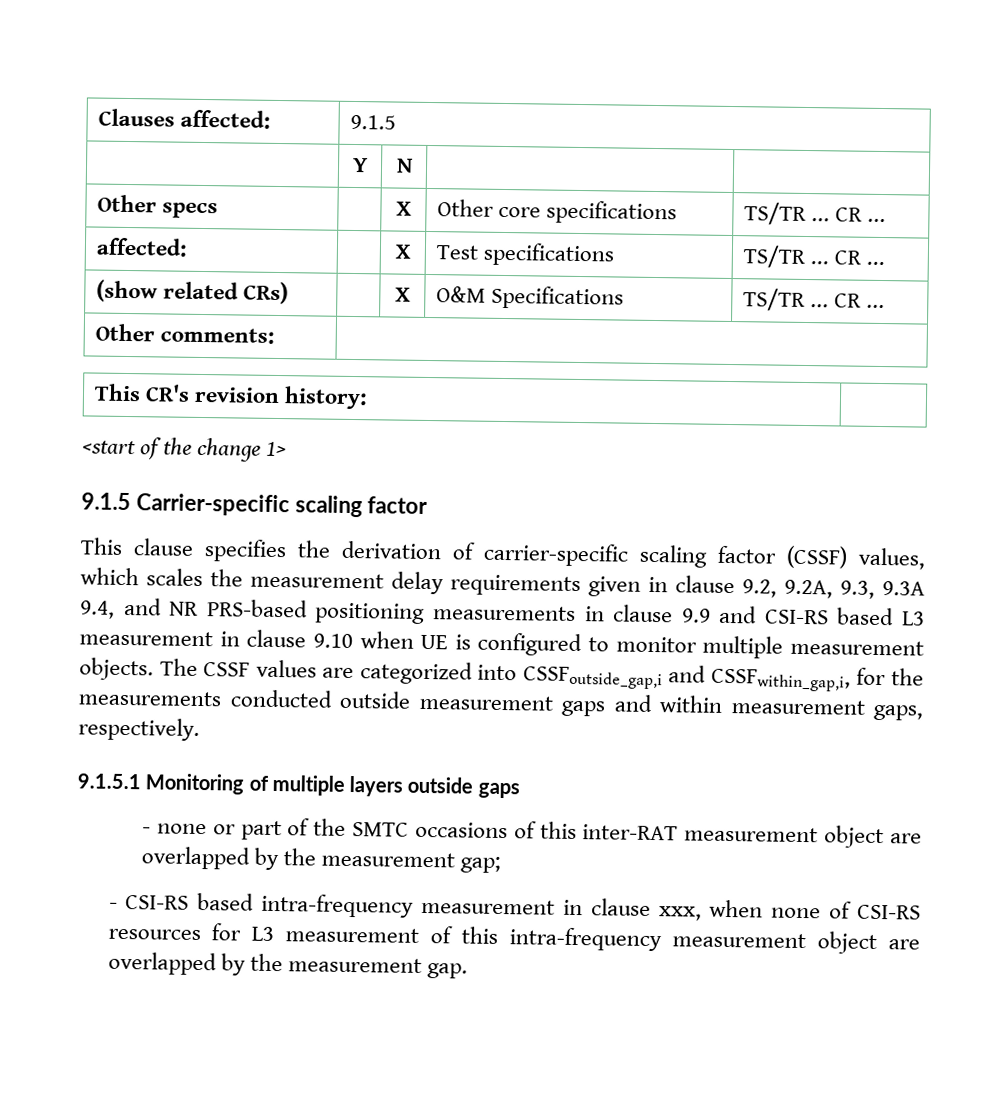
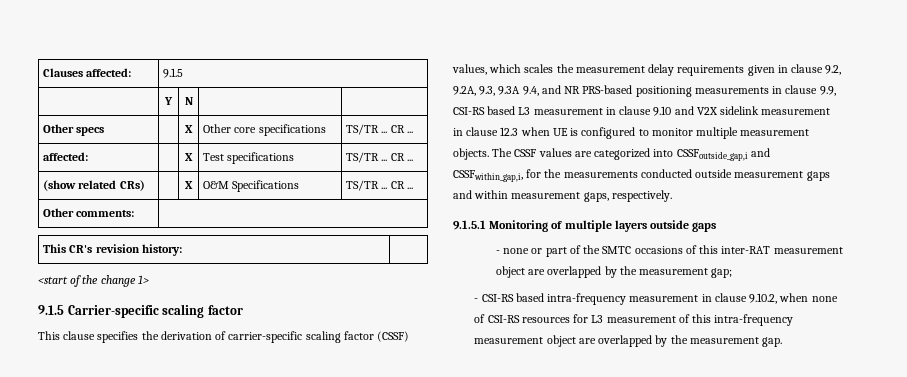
[681,605,758,624] 9.9 and -> [819,86,836,96] 9.9,
(353, 641) none -> [674,106,831,115] [453,127,519,136] and V2X sidelink measurement in clause 12.3
[658,906,702,921] xxx, -> [749,293,778,304] 9.10.2,

